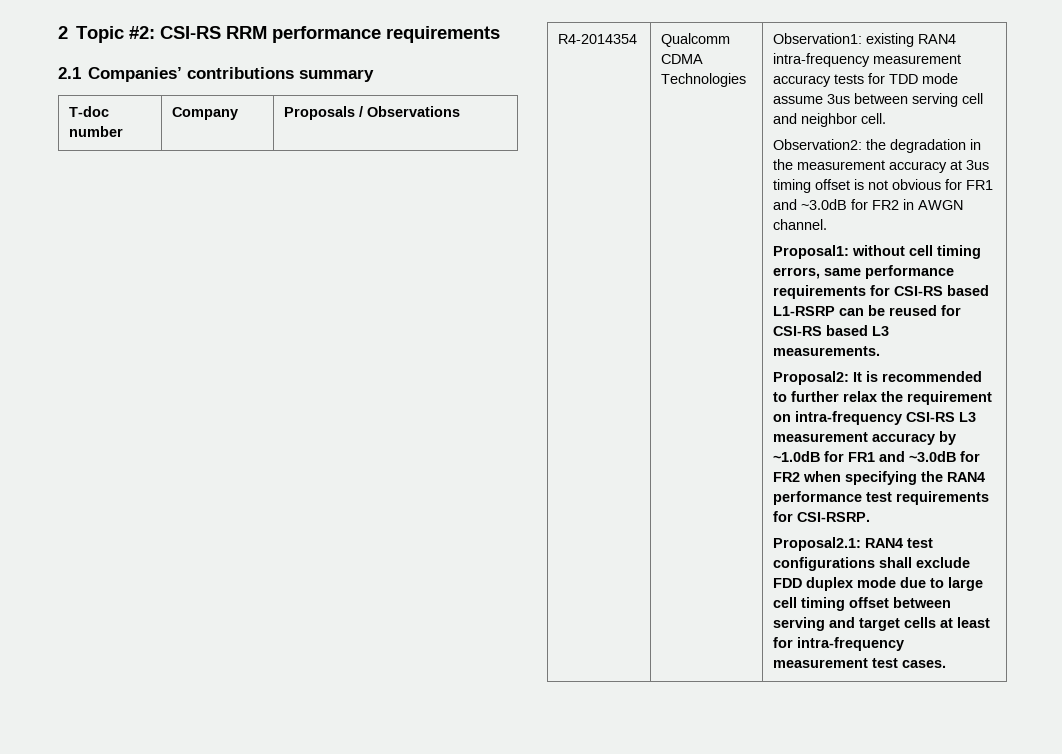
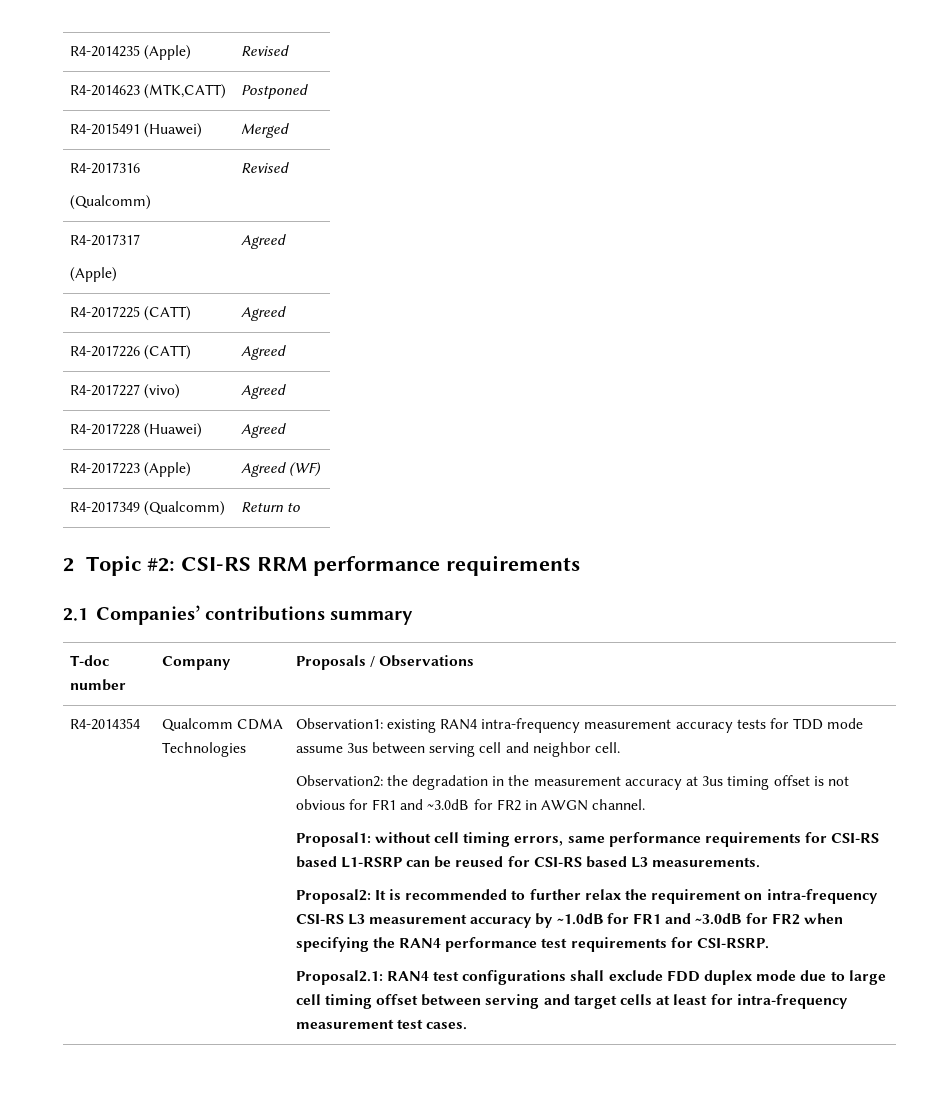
(58, 32) none -> [69,45,191,60] [240,45,289,56] [69,84,226,99] [240,84,308,99] [69,123,202,138] [240,123,289,138] [69,162,140,174] [69,195,151,210] [240,162,289,173] [69,234,140,246] [69,267,117,282] [240,234,286,249] [69,306,191,321] [240,306,286,321] [69,345,191,360] [240,345,286,360] [69,384,180,399] [240,384,286,399] [69,423,202,438] [240,423,286,438] [69,462,191,477] [240,462,321,477] [69,501,225,516] [240,502,300,512] R4-2014235 (Apple) | Revised // R4-2014623 (MTK,CATT) | Postponed // R4-2015491 (Huawei) | Merged // R4-2017316 // (Qualcomm) | Revised // R4-2017317 // (Apple) | Agreed // R4-2017225 (CATT) | Agreed // R4-2017226 (CATT) | Agreed // R4-2017227 (vivo) | Agreed // R4-2017228 (Huawei) | Agreed // R4-2017223 (Apple) | Agreed (WF) // R4-2017349 (Qualcomm) | Return to //

